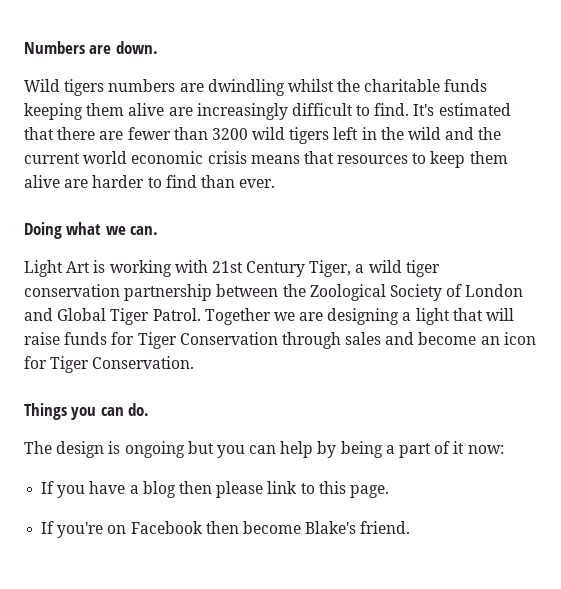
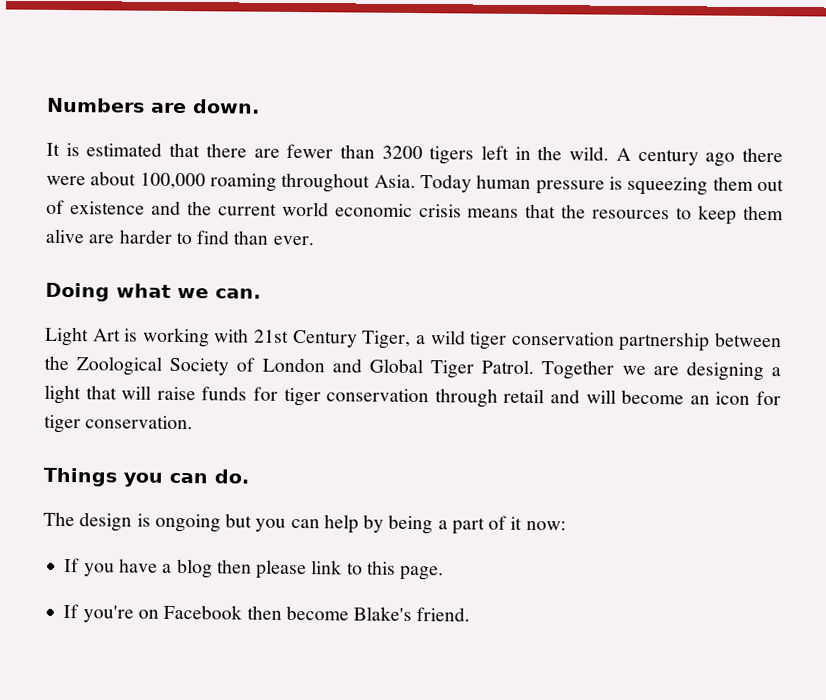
[24,79,488,96] [24,103,435,120] Wild tigers numbers are dwindling whilst the charitable funds keeping them alive are increasingly difficult to find. It's -> [46,142,80,157] It is
[252,127,286,140] wild -> (423, 152) none
[408,127,442,140] wild -> [569,146,784,167] [46,171,784,196] [46,199,145,215] wild. A century ago there were about 100,000 roaming throughout Asia. Today human pressure is squeezing them out of existence
(334, 157) none -> [561,204,587,219] the
[137,332,415,349] Tiger Conservation through sales and -> [283,387,616,408] tiger conservation through retail and will
[50,356,195,373] Tiger Conservation. -> [44,414,194,434] tiger conservation.

